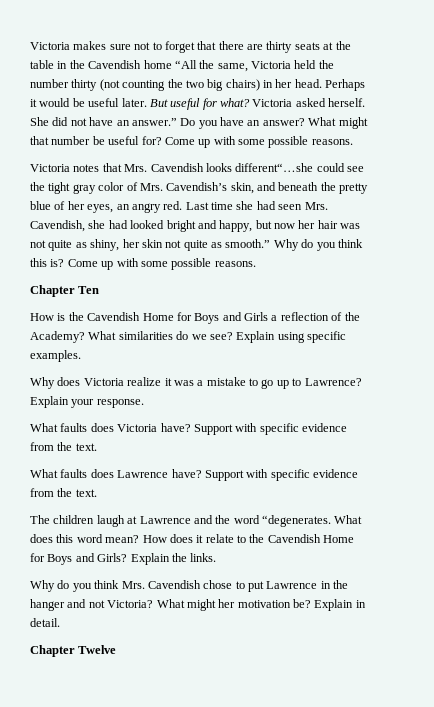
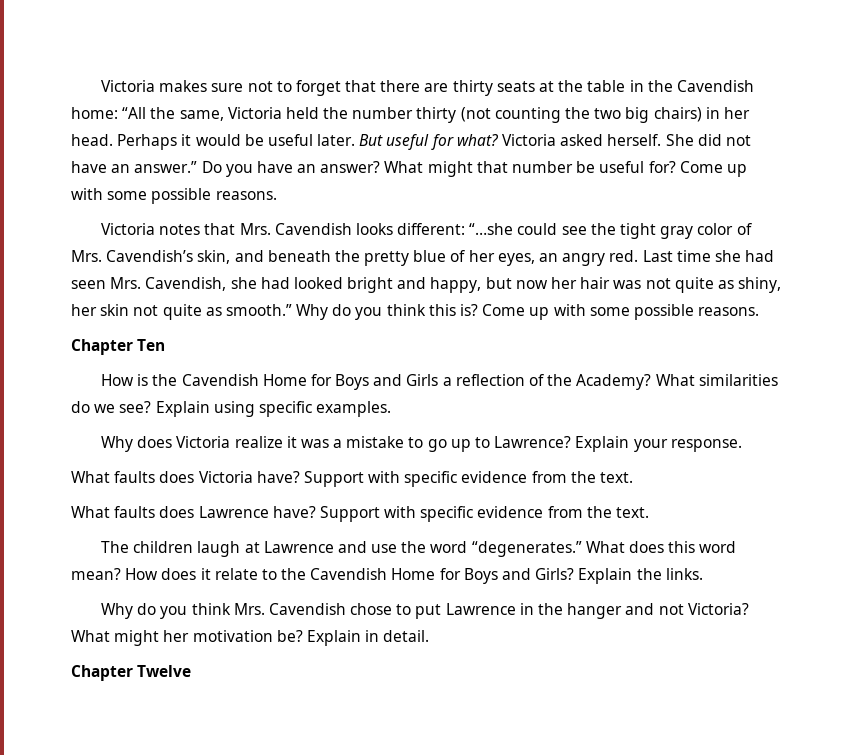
[143,60,172,69] home -> [71,107,118,119] home:
[235,163,314,172] different“…she -> [397,223,514,235] different: “…she
(213, 519) none -> [371,544,398,553] use
[262,515,331,527] “degenerates. -> [471,541,582,557] “degenerates.”

